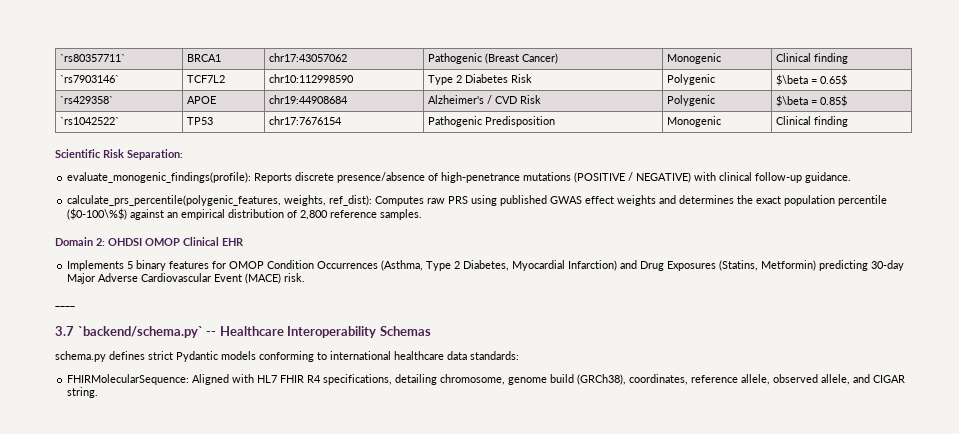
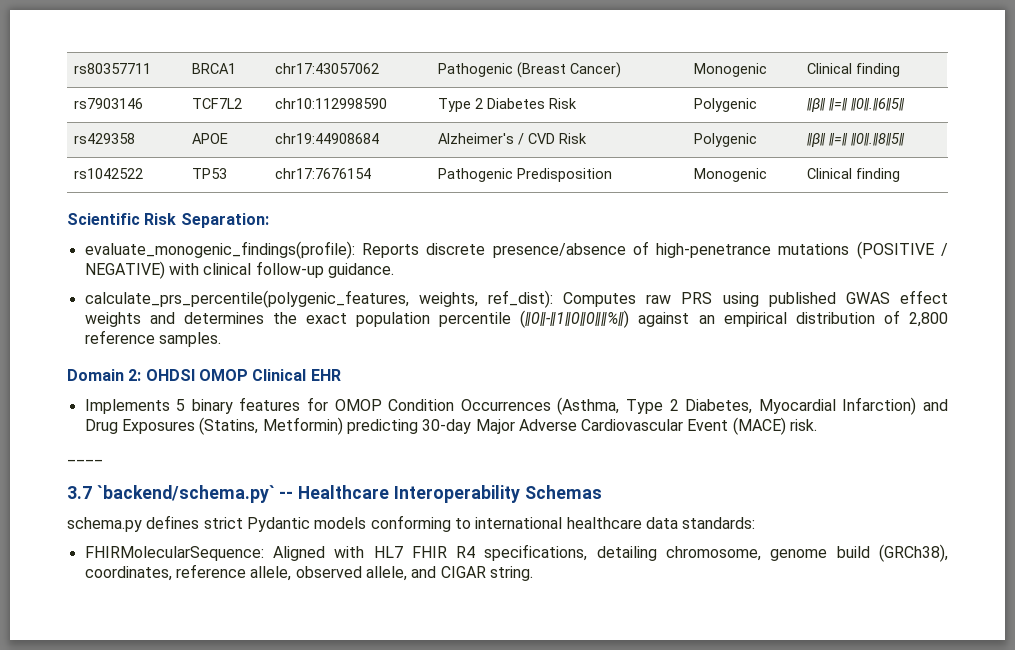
[59,54,125,62] `rs80357711` -> [74,63,152,74] rs80357711
[59,75,119,83] `rs7903146` -> [74,98,144,109] rs7903146
[775,74,847,86] [59,96,113,104] $\beta = 0.65$ // `rs429358` -> [807,98,906,112] [74,133,136,144] ‖β‖ ‖=‖ ‖0‖.‖6‖5‖ // rs429358
[775,95,847,107] [59,117,119,125] $\beta = 0.85$ // `rs1042522` -> [807,133,906,147] [74,168,144,179] ‖β‖ ‖=‖ ‖0‖.‖8‖5‖ // rs1042522
[67,208,128,220] ($0-100\%$) -> [520,310,630,328] (‖0‖-‖1‖0‖0‖‖%‖)

